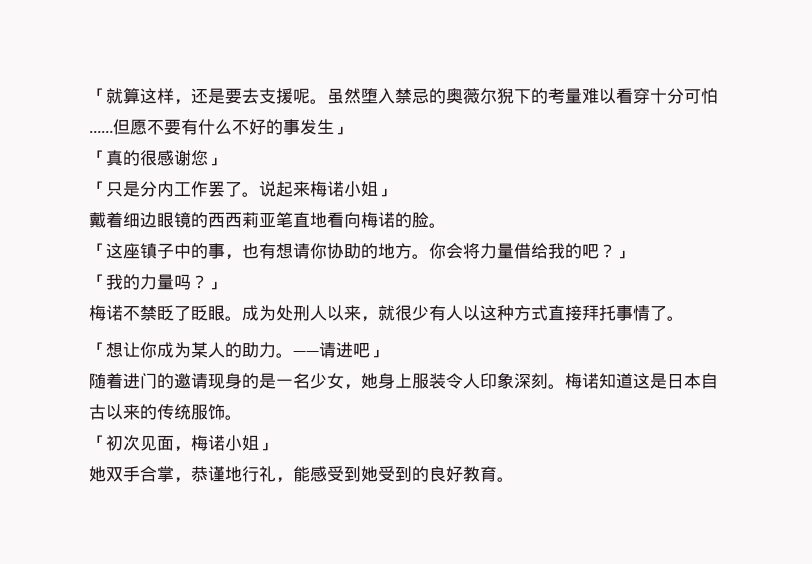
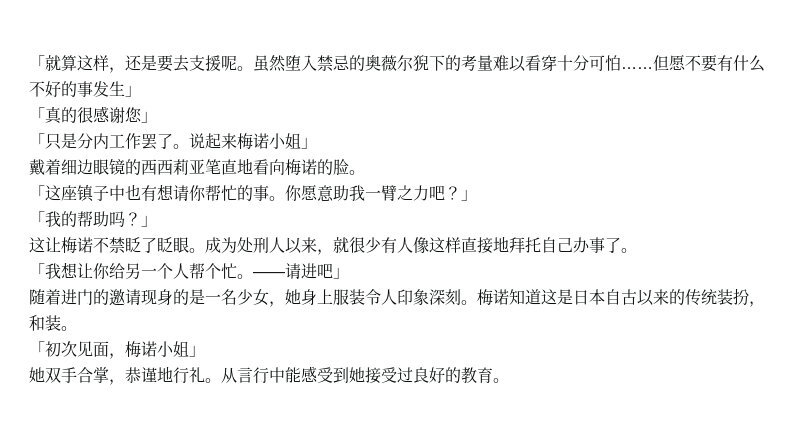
[191,243,242,260] 的事， -> (125, 193) none
[327,243,582,259] 协助的地方。你会将力量借给我的 -> [205,185,429,202] 帮忙的事。你愿意助我一臂之力
[140,274,174,290] 力量 -> [77,211,109,227] 帮助
(225, 285) none -> [29,237,61,253] 这让
[463,305,684,321] [89,342,276,358] 以这种方式直接拜托事情了。 // 「想让你成为某人的助力 -> [413,236,637,254] [29,262,237,279] 像这样直接地拜托自己办事了。 // 「我想让你给另一个人帮个忙
[191,404,225,420] 服饰 -> [717,288,765,307] [29,315,61,331] 装扮，和装
[276,466,463,483] ，能感受到她受到的良好 -> [205,366,461,384] 。从言行中能感受到她接受过良好的

